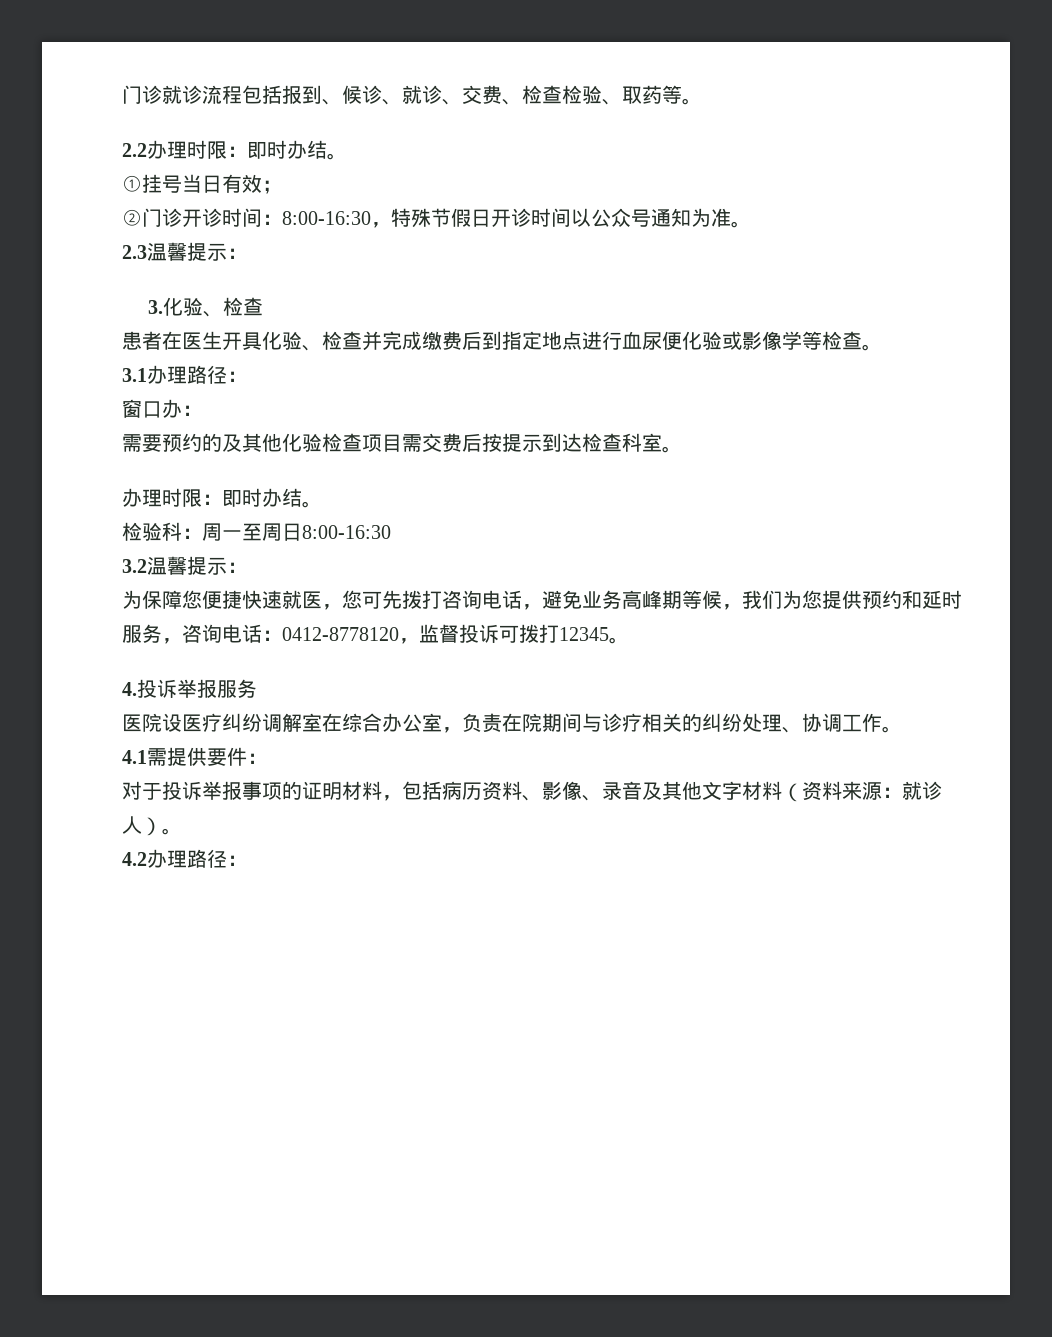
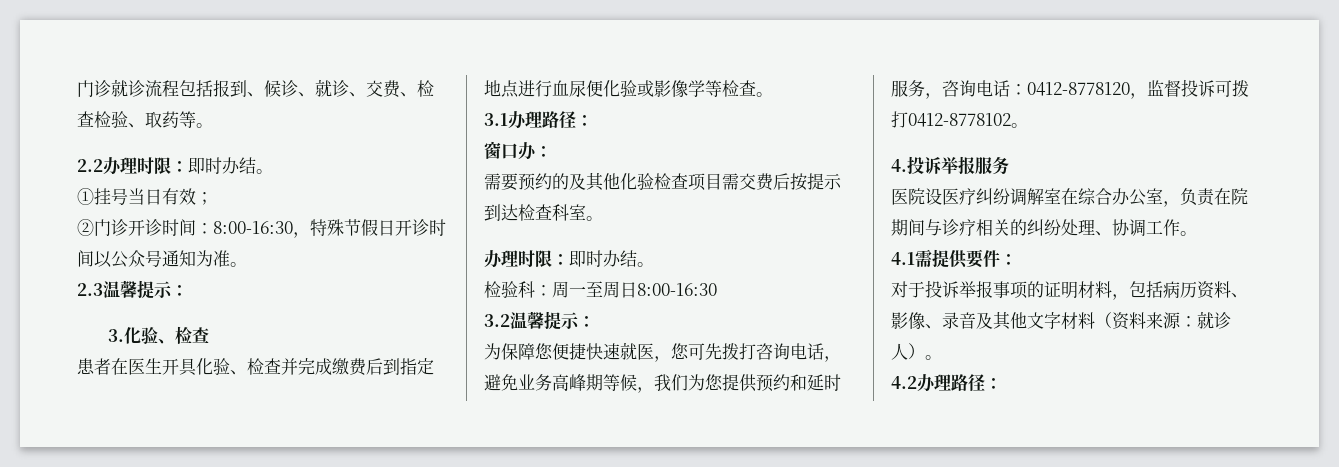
[559,627,609,641] 12345 -> [908,113,1011,127] 0412-8778102

